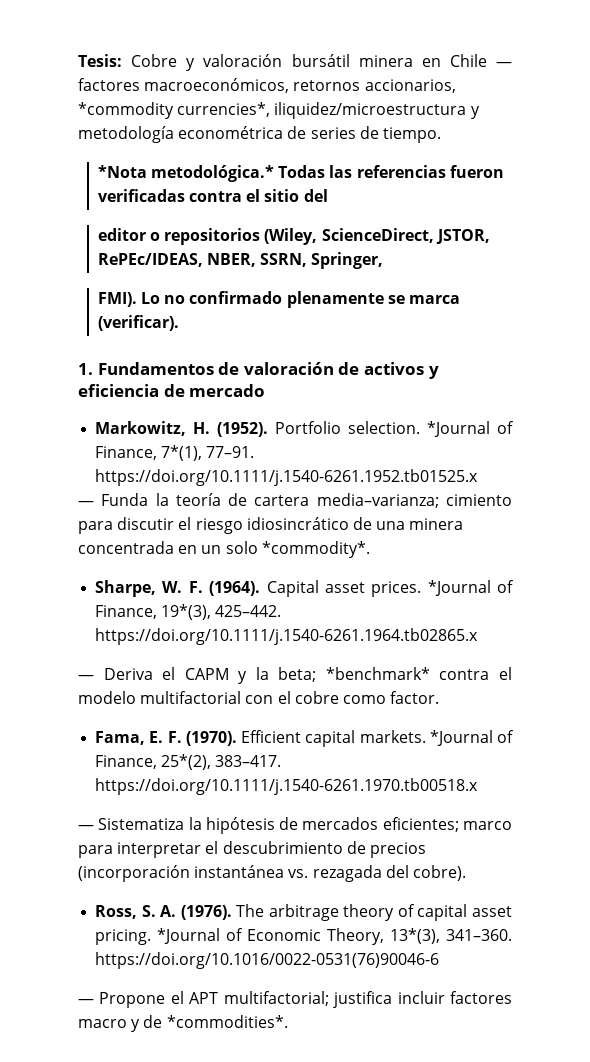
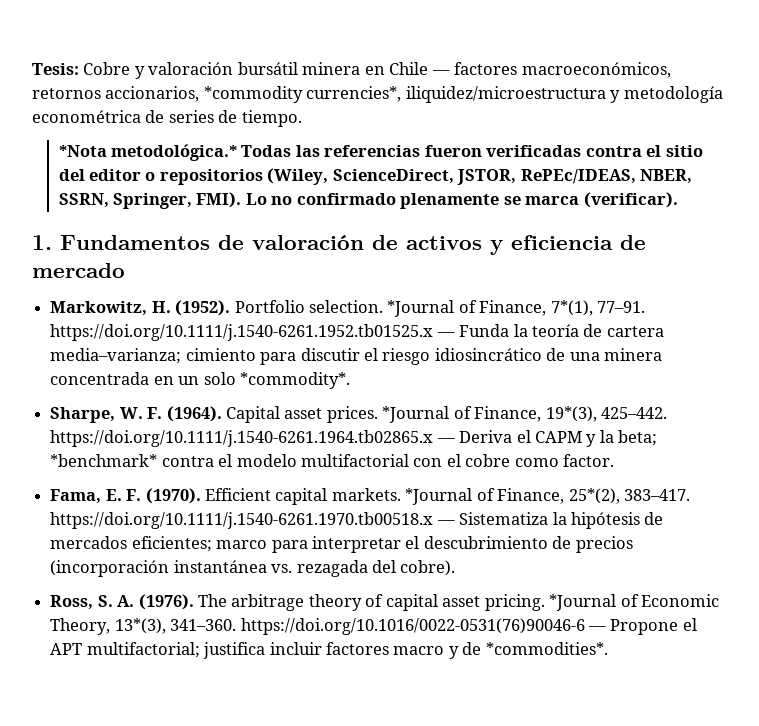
(328, 195) // -> (85, 175) none
(384, 260) // -> (192, 201) none
(479, 477) // -> (434, 332) none
(479, 636) // -> (434, 438) none
(479, 786) // -> (434, 520) none
(440, 960) // -> (585, 626) none

